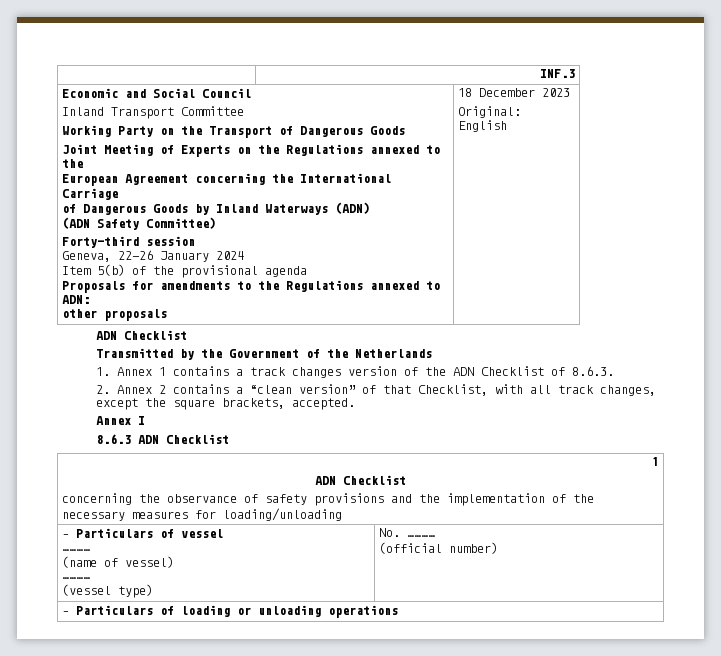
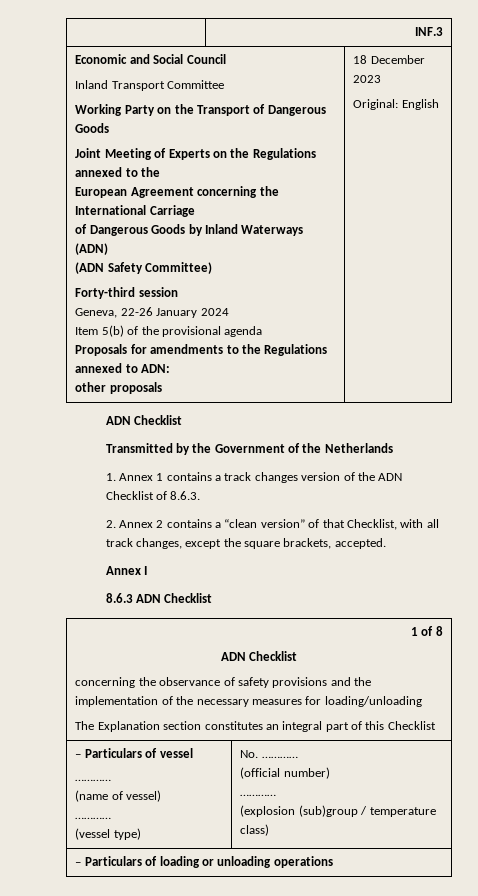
(660, 461) none -> [421,626,443,636] of 8
(342, 514) none -> [75,721,436,732] // The Explanation section constitutes an integral part of this Checklist
(498, 548) none -> [240,794,277,796] [240,805,436,817] [240,824,270,836] // ………… // (explosion (sub)group / temperature class)

